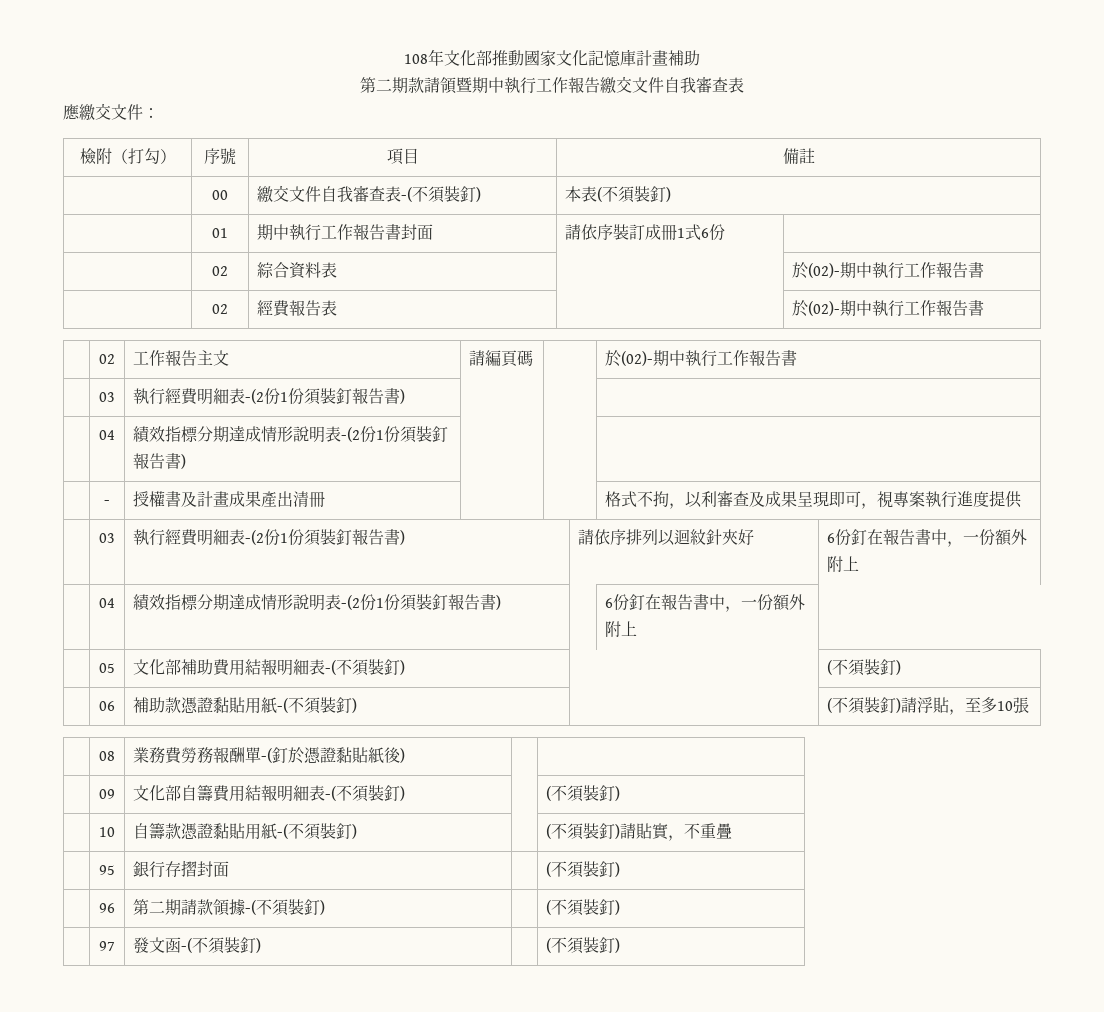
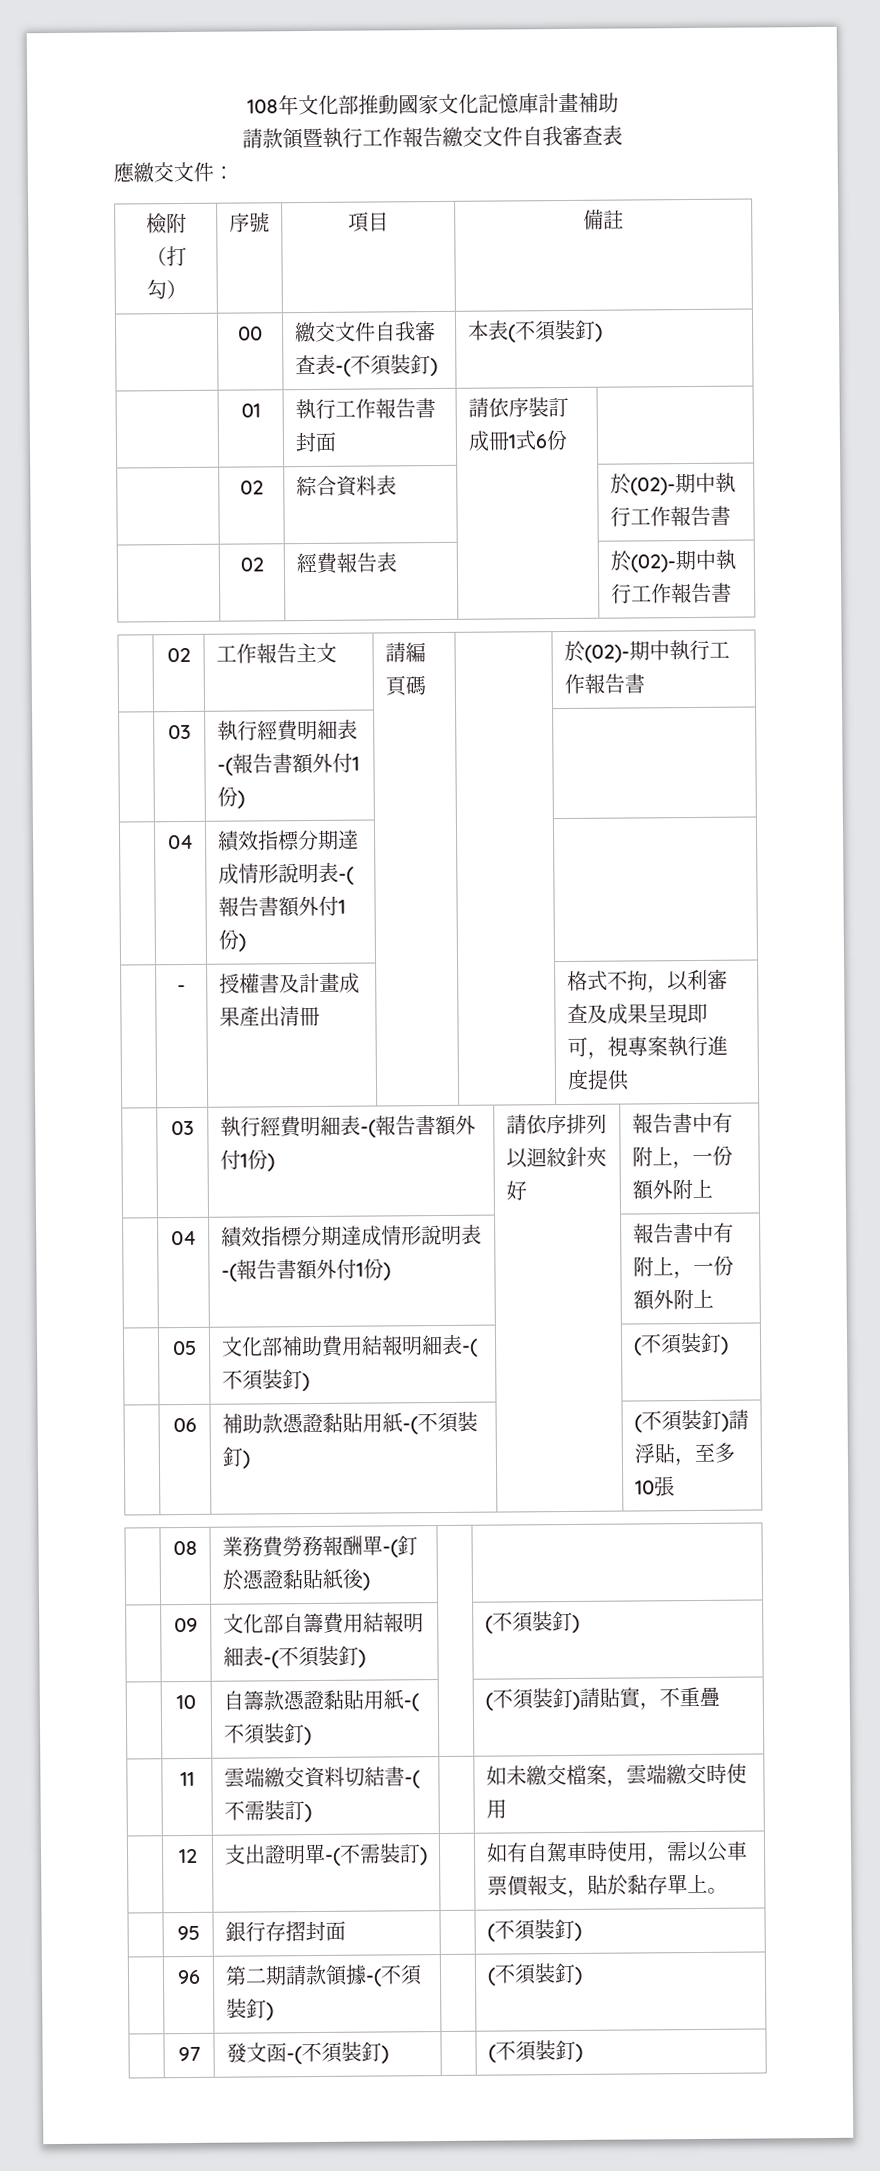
[360,77,504,94] 第二期款請領暨期中 -> [242,127,323,150] 請款領暨
[257,224,290,240] 期中 -> (261, 410) none
[245,388,401,405] -(2份1份須裝釘報告書 -> [216,752,360,776] [216,786,238,807] -(報告書額外付1份
[341,426,449,443] [133,453,182,469] -(2份1份須裝釘報告書 -> [337,866,354,885] [217,895,346,918] [217,929,239,950] -(報告書額外付1份
[245,529,401,546] -(2份1份須裝釘報告書 -> [359,1114,476,1138] [219,1149,268,1170] -(報告書額外付1份
[827,529,948,546] 6份釘在報告書中 -> [631,1112,733,1134] [631,1146,673,1167] 報告書中有附上
[341,594,502,611] [605,594,726,611] -(2份1份須裝釘報告書) | | 6份釘在報告書中 -> [220,1258,391,1282] [632,1222,734,1244] [632,1256,674,1277] -(報告書額外付1份) | | 報告書中有附上
(733, 831) none -> [179,1771,195,1787] [223,1766,420,1789] [223,1800,312,1823] [485,1763,747,1788] [485,1799,507,1819] [177,1848,198,1864] [223,1843,428,1866] [485,1840,748,1865] [486,1873,728,1899] // | 11 | 雲端繳交資料切結書-(不需裝訂) | | 如未繳交檔案，雲端繳交時使用 // | 12 | 支出證明單-(不需裝訂) | | 如有自駕車時使用，需以公車票價報支，貼於黏存單上。

